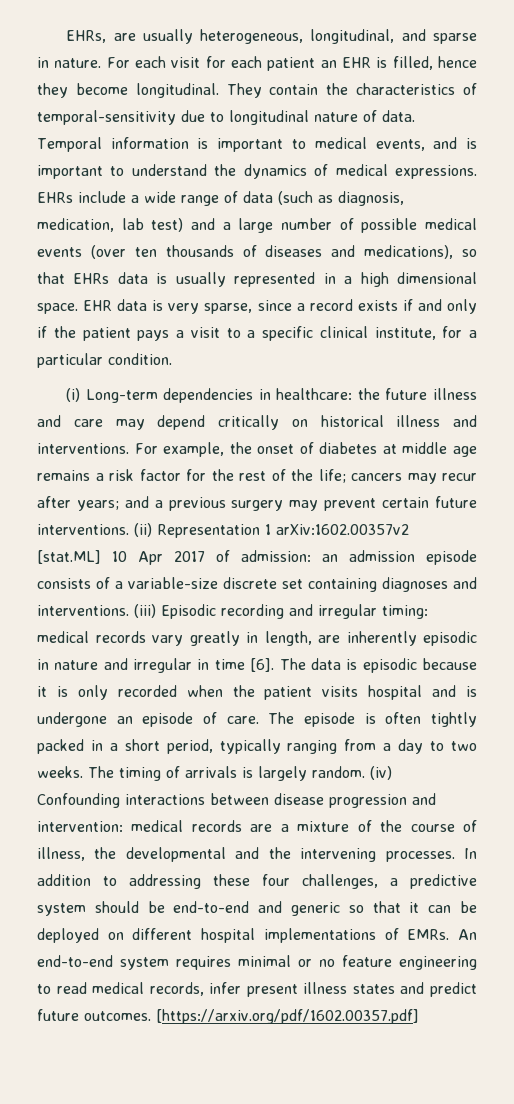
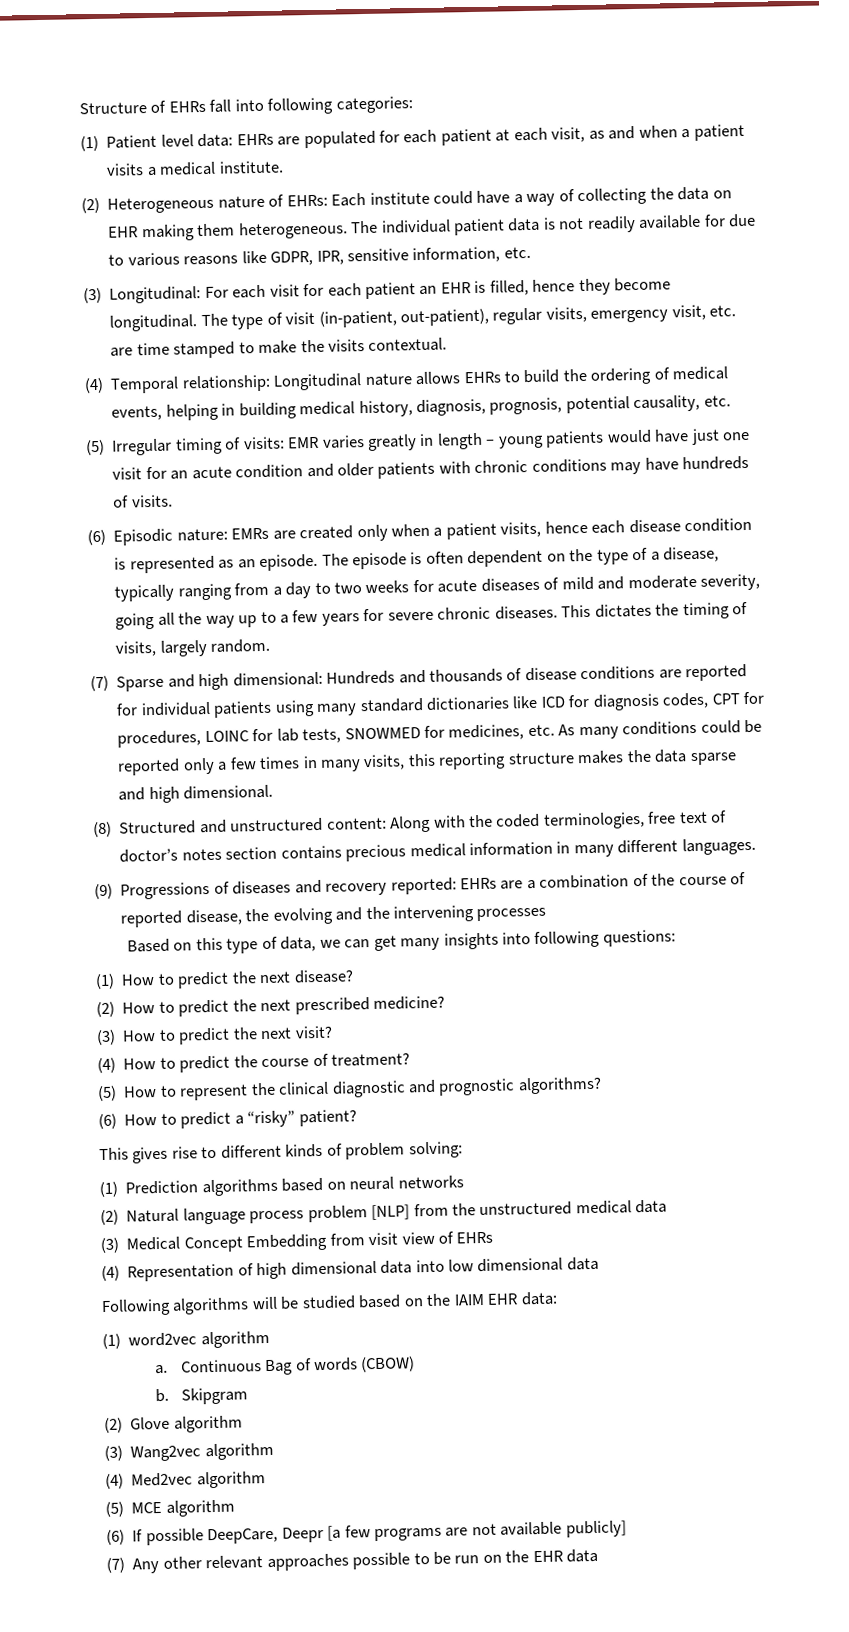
[66,29,477,44] [37,57,102,68] EHRs, are usually heterogeneous, longitudinal, and sparse in nature. -> [79,96,413,115] [80,123,745,152] [106,160,284,177] [81,186,732,214] [108,213,757,242] [108,246,531,267] [83,286,202,304] Structure of EHRs fall into following categories: // (1) Patient level data: EHRs are populated for each patient at each visit, as and when a patient visits a medical institute. // (2) Heterogeneous nature of EHRs: Each institute could have a way of collecting the data on EHR making them heterogeneous. The individual patient data is not readily available for due to various reasons like GDPR, IPR, sensitive information, etc. // (3) Longitudinal:
[226,83,477,98] [37,110,415,125] [37,137,477,152] [37,164,477,179] [37,191,404,206] [37,218,478,233] [37,245,477,259] [37,272,478,287] [37,299,477,314] [37,326,477,341] [37,353,172,368] [66,388,478,403] [37,415,477,430] [37,442,477,457] [37,469,477,484] [37,496,478,511] [37,523,409,538] [37,550,477,565] [37,577,477,592] [37,604,428,619] [37,631,477,646] [37,658,478,673] [37,685,477,700] [37,712,478,727] [37,739,213,754] They contain the characteristics of temporal-sensitivity due to longitudinal nature of data. Temporal information is important to medical events, and is important to understand the dynamics of medical expressions. EHRs include a wide range of data (such as diagnosis, medication, lab test) and a large number of possible medical events (over ten thousands of diseases and medications), so that EHRs data is usually represented in a high dimensional space. EHR data is very sparse, since a record exists if and only if the patient pays a visit to a specific clinical institute, for a particular condition. // (i) Long-term dependencies in healthcare: the future illness and care may depend critically on historical illness and interventions. For example, the onset of diabetes at middle age remains a risk factor for the rest of the life; cancers may recur after years; and a previous surgery may prevent certain future interventions. (ii) Representation 1 arXiv:1602.00357v2 [stat.ML] 10 Apr 2017 of admission: an admission episode consists of a variable-size discrete set containing diagnoses and interventions. (iii) Episodic recording and irregular timing: medical records vary greatly in length, are inherently episodic in nature and irregular in time [6]. The data is episodic because it is only recorded when the patient visits hospital and is undergone an episode of care. The episode is often tightly packed in a short period, -> [200,304,737,330] [110,337,448,359] [84,366,729,394] [111,394,731,421] [85,428,751,456] [112,455,750,480] [113,494,173,508] [87,517,753,546] [114,546,720,574] The type of visit (in-patient, out-patient), regular visits, emergency visit, etc. are time stamped to make the visits contextual. // (4) Temporal relationship: Longitudinal nature allows EHRs to build the ordering of medical events, helping in building medical history, diagnosis, prognosis, potential causality, etc. // (5) Irregular timing of visits: EMR varies greatly in length – young patients would have just one visit for an acute condition and older patients with chronic conditions may have hundreds of visits. // (6) Episodic nature: EMRs are created only when a patient visits, hence each disease condition is represented as an episode. The episode is often dependent on the type of a disease,
[37,766,392,781] [37,793,436,808] [37,820,242,832] weeks. The timing of arrivals is largely random. (iv) Confounding interactions between disease progression and intervention: medical records -> [365,573,761,594] [115,601,748,630] [115,638,271,657] [90,664,748,692] [116,691,765,718] [117,719,763,748] [117,749,737,776] [118,784,274,804] [93,810,728,838] [119,837,756,863] [94,877,497,900] weeks for acute diseases of mild and moderate severity, going all the way up to a few years for severe chronic diseases. This dictates the timing of visits, largely random. // (7) Sparse and high dimensional: Hundreds and thousands of disease conditions are reported for individual patients using many standard dictionaries like ICD for diagnosis codes, CPT for procedures, LOINC for lab tests, SNOWMED for medicines, etc. As many conditions could be reported only a few times in many visits, this reporting structure makes the data sparse and high dimensional. // (8) Structured and unstructured content: Along with the coded terminologies, free text of doctor’s notes section contains precious medical information in many different languages. // (9) Progressions of diseases and recovery reported: EHRs
[297,821,350,832] mixture -> [539,874,630,889] combination
[37,847,477,862] [37,874,477,889] [37,901,478,916] [37,928,478,943] [37,955,477,970] [37,982,477,997] [37,1009,419,1024] illness, the developmental and the intervening processes. In addition to addressing these four challenges, a predictive system should be end-to-end and generic so that it can be deployed on different hospital implementations of EMRs. An end-to-end system requires minimal or no feature engineering to read medical records, infer present illness states and predict future outcomes. [https://arxiv.org/pdf/1602.00357.pdf] -> [120,905,547,928] [126,929,676,954] [95,969,354,990] [96,995,445,1018] [96,1025,333,1046] [97,1052,410,1074] [97,1076,602,1102] [98,1109,357,1130] [99,1141,463,1164] [99,1175,464,1198] [100,1199,668,1226] [100,1231,494,1254] [101,1256,599,1282] [101,1291,558,1317] [102,1330,270,1350] [154,1356,416,1376] [154,1387,248,1405] [104,1415,243,1434] [104,1442,274,1462] [105,1471,266,1490] [105,1499,235,1518] [106,1520,627,1546] [106,1548,599,1574] reported disease, the evolving and the intervening processes // Based on this type of data, we can get many insights into following questions: // (1) How to predict the next disease? // (2) How to predict the next prescribed medicine? // (3) How to predict the next visit? // (4) How to predict the course of treatment? // (5) How to represent the clinical diagnostic and prognostic algorithms? // (6) How to predict a “risky” patient? // This gives rise to different kinds of problem solving: // (1) Prediction algorithms based on neural networks // (2) Natural language process problem [NLP] from the unstructured medical data // (3) Medical Concept Embedding from visit view of EHRs // (4) Representation of high dimensional data into low dimensional data // Following algorithms will be studied based on the IAIM EHR data: // (1) word2vec algorithm // a. Continuous Bag of words (CBOW) // b. Skipgram // (2) Glove algorithm // (3) Wang2vec algorithm // (4) Med2vec algorithm // (5) MCE algorithm // (6) If possible DeepCare, Deepr [a few programs are not available publicly] // (7) Any other relevant approaches possible to be run on the EHR data

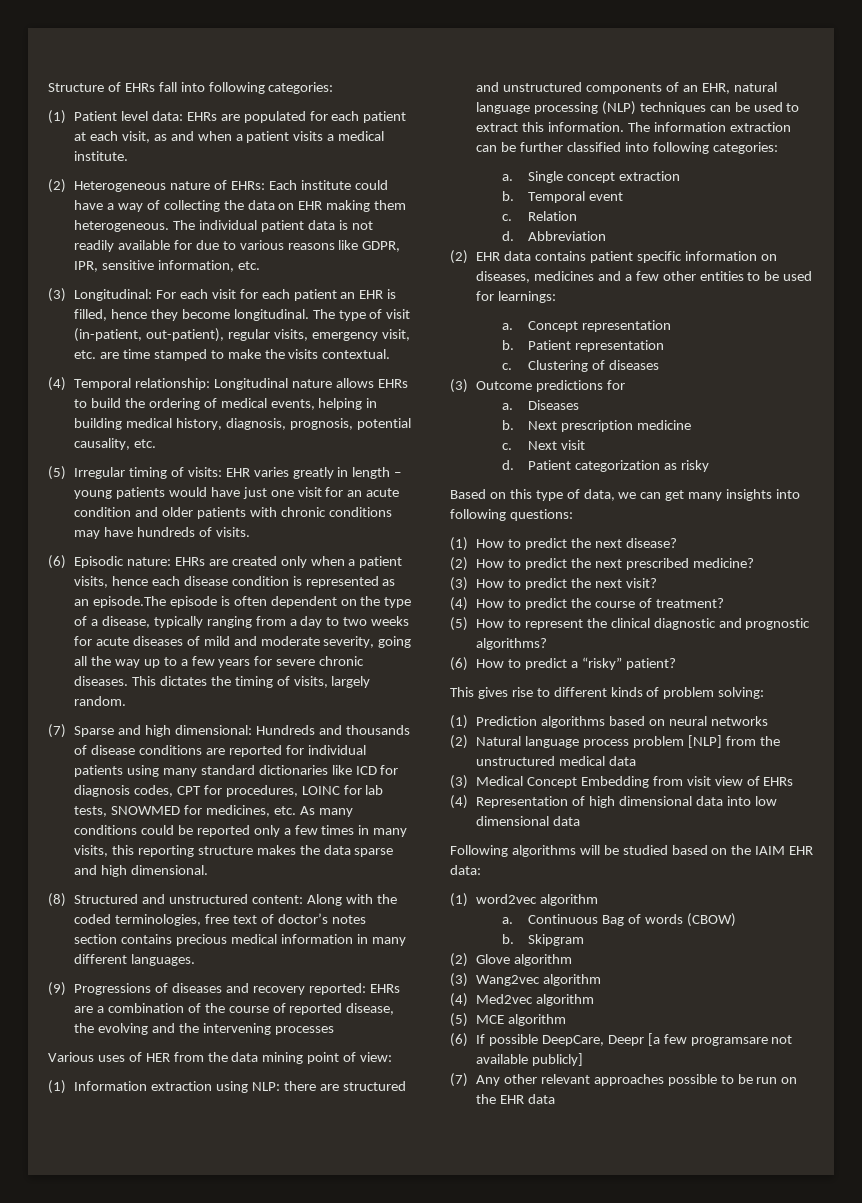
[287,436,320,449] EMR -> [225,468,250,477] EHR
[231,527,270,540] EMRs -> [174,557,205,566] EHRs
[259,553,349,572] episode. The -> [93,596,167,608] episode.The
(547, 914) none -> [48,1052,393,1064] [48,1080,406,1094] [476,82,777,94] [476,101,800,115] [476,122,791,132] [476,142,778,154] [502,171,681,183] [502,191,624,203] [502,211,578,221] [502,231,607,241] [450,250,777,264] [476,271,813,283] [476,291,557,303] [502,320,672,332] [502,340,665,352] [502,360,660,372] [450,379,625,393] [502,400,580,410] [502,420,692,432] [502,440,586,450] [502,460,710,472] // Various uses of HER from the data mining point of view: // (1) Information extraction using NLP: there are structured and unstructured components of an EHR, natural language processing (NLP) techniques can be used to extract this information. The information extraction can be further classified into following categories: // a. Single concept extraction // b. Temporal event // c. Relation // d. Abbreviation // (2) EHR data contains patient specific information on diseases, medicines and a few other entities to be used for learnings: // a. Concept representation // b. Patient representation // c. Clustering of diseases // (3) Outcome predictions for // a. Diseases // b. Next prescription medicine // c. Next visit // d. Patient categorization as risky
[373,1527,469,1542] programs are -> [690,1037,768,1046] programsare

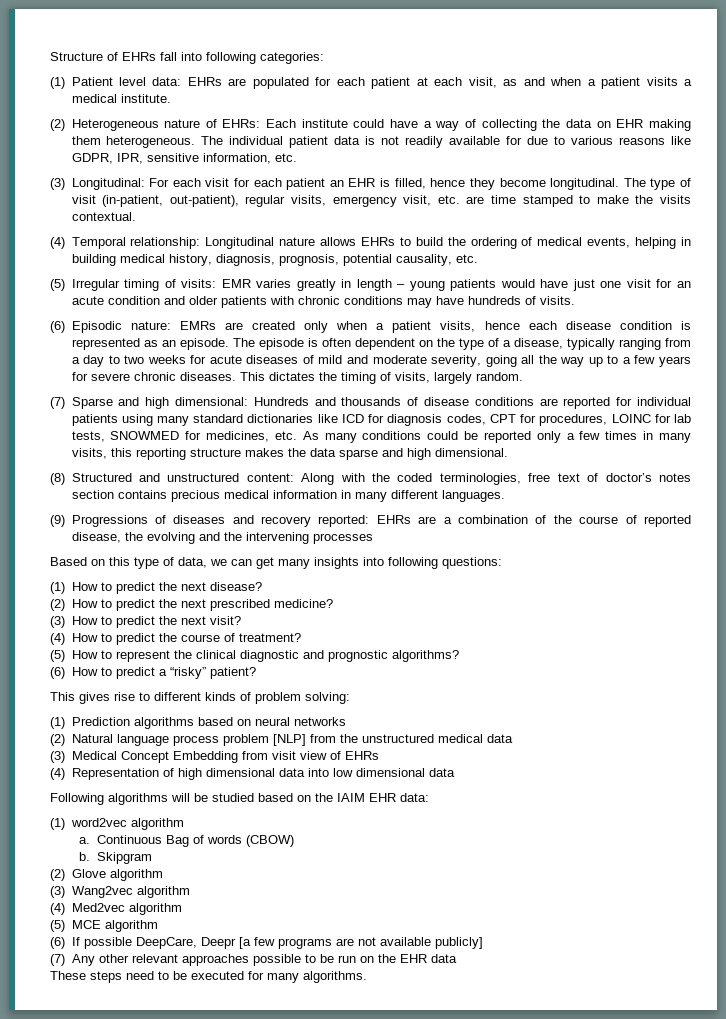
[225,468,250,477] EHR -> [221,279,251,288] EMR
[174,557,205,566] EHRs -> [179,321,216,330] EMRs
[93,596,167,608] episode.The -> [179,338,255,350] episode. The
[48,1052,393,1064] [48,1080,406,1094] [476,82,777,94] [476,101,800,115] [476,122,791,132] [476,142,778,154] [502,171,681,183] [502,191,624,203] [502,211,578,221] [502,231,607,241] [450,250,777,264] [476,271,813,283] [476,291,557,303] [502,320,672,332] [502,340,665,352] [502,360,660,372] [450,379,625,393] [502,400,580,410] [502,420,692,432] [502,440,586,450] [502,460,710,472] // Various uses of HER from the data mining point of view: // (1) Information extraction using NLP: there are structured and unstructured components of an EHR, natural language processing (NLP) techniques can be used to extract this information. The information extraction can be further classified into following categories: // a. Single concept extraction // b. Temporal event // c. Relation // d. Abbreviation // (2) EHR data contains patient specific information on diseases, medicines and a few other entities to be used for learnings: // a. Concept representation // b. Patient representation // c. Clustering of diseases // (3) Outcome predictions for // a. Diseases // b. Next prescription medicine // c. Next visit // d. Patient categorization as risky -> (373, 538) none
[690,1037,768,1046] programsare -> [277,938,354,949] programs are
(555, 1099) none -> [50,971,367,983] // These steps need to be executed for many algorithms.

